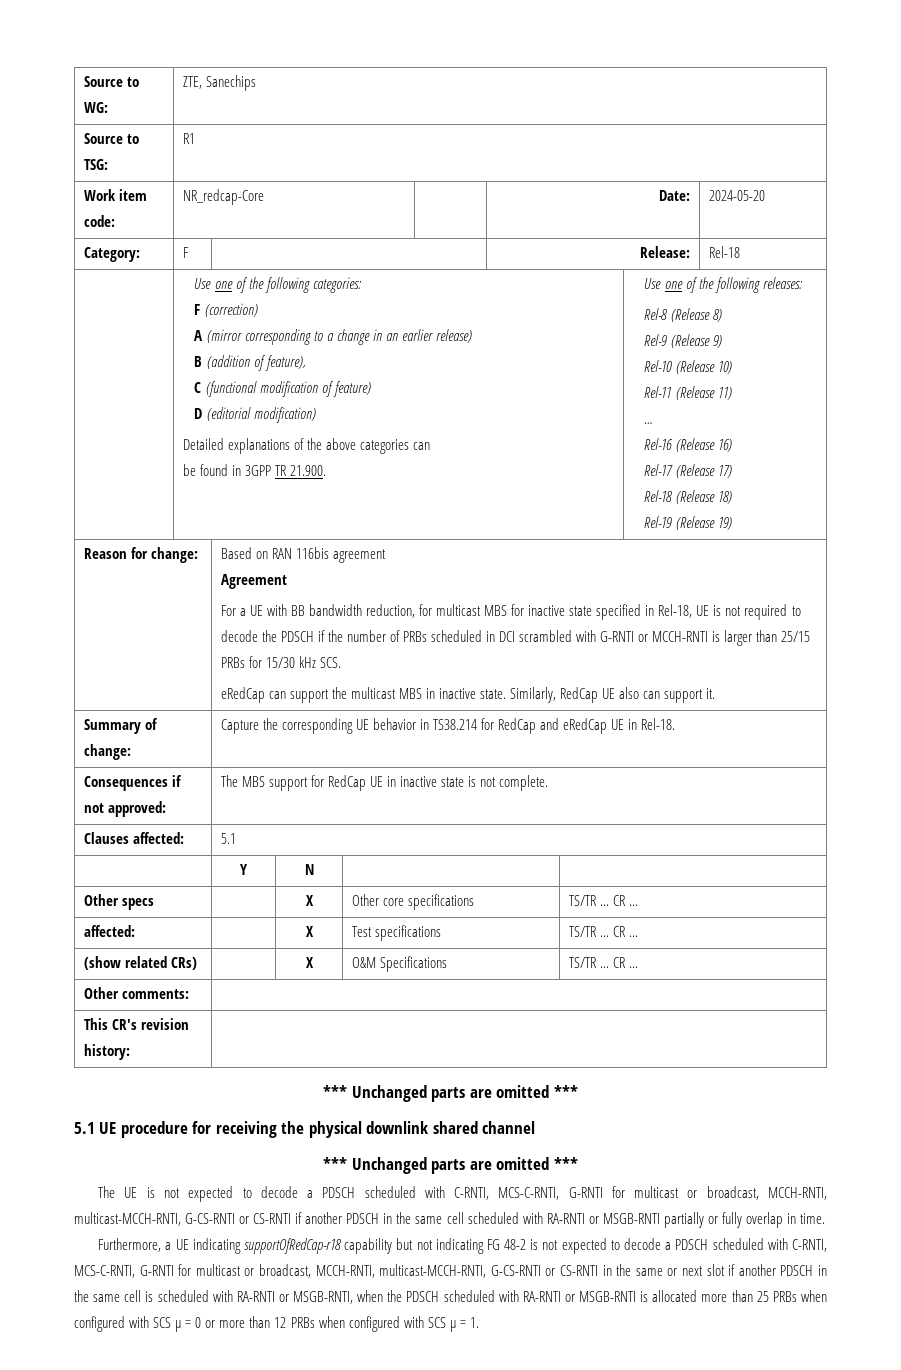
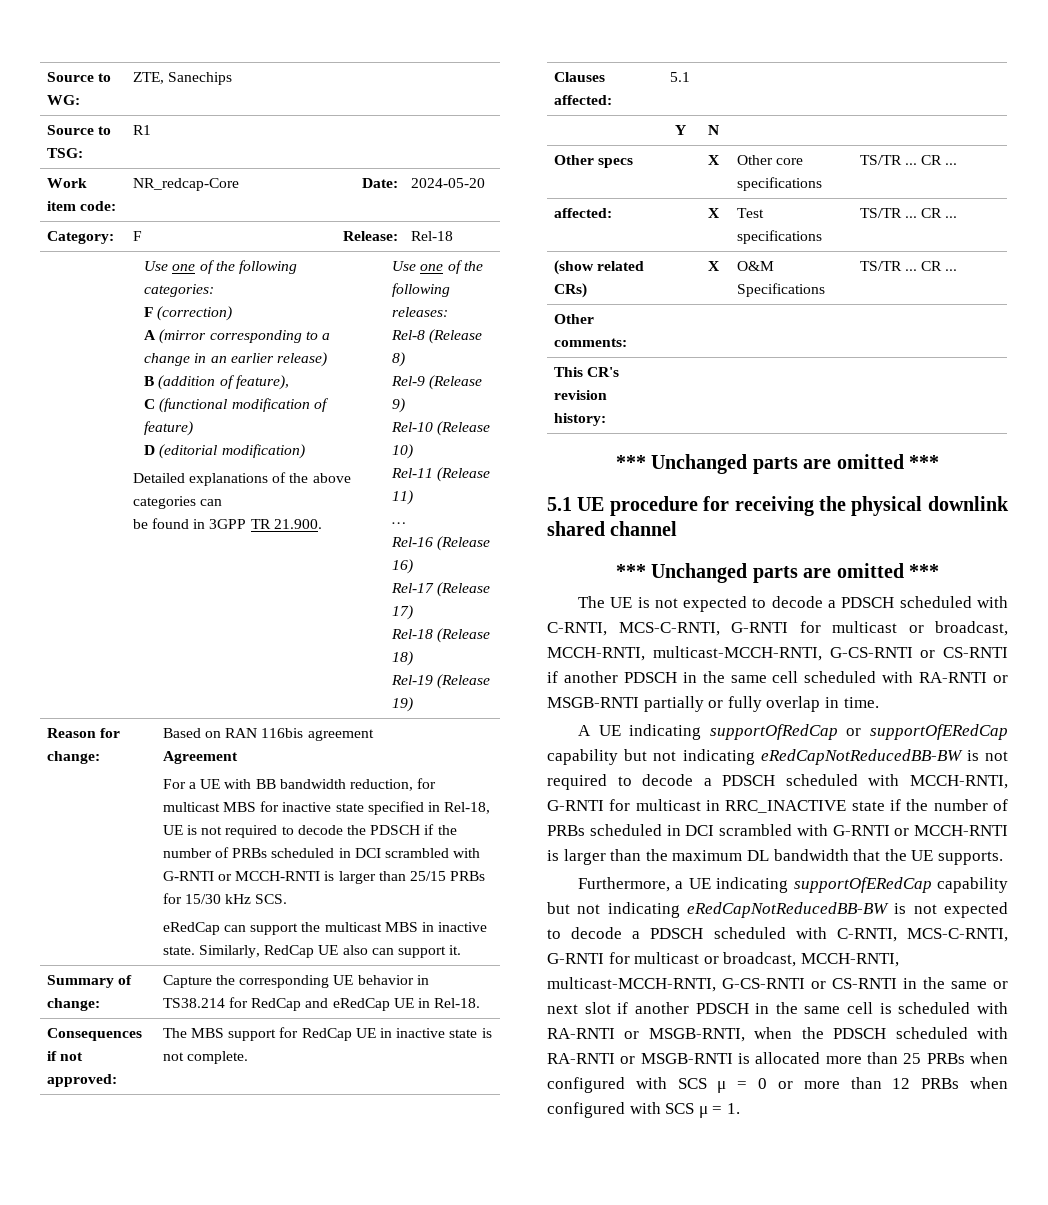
(826, 1218) none -> [577,724,1008,740] [547,749,1008,765] [547,774,1008,790] [547,799,1008,813] [547,824,1008,836] [547,849,1003,865] // A UE indicating supportOfRedCap or supportOfERedCap capability but not indicating eRedCapNotReducedBB-BW is not required to decode a PDSCH scheduled with MCCH-RNTI, G-RNTI for multicast in RRC_INACTIVE state if the number of PRBs scheduled in DCI scrambled with G-RNTI or MCCH-RNTI is larger than the maximum DL bandwidth that the UE supports.
[243,1238,527,1254] supportOfRedCap-r18 capability but not indicating FG 48-2 -> [793,877,1008,893] [547,902,889,918] supportOfERedCap capability but not indicating eRedCapNotReducedBB-BW

